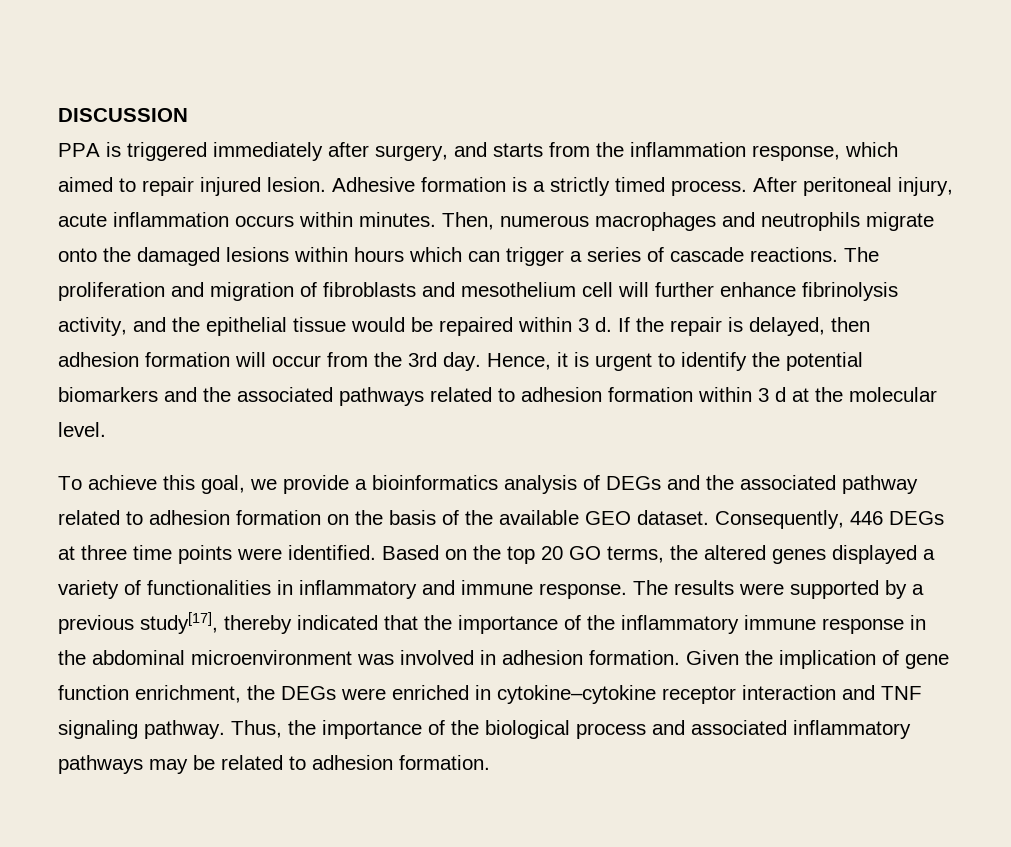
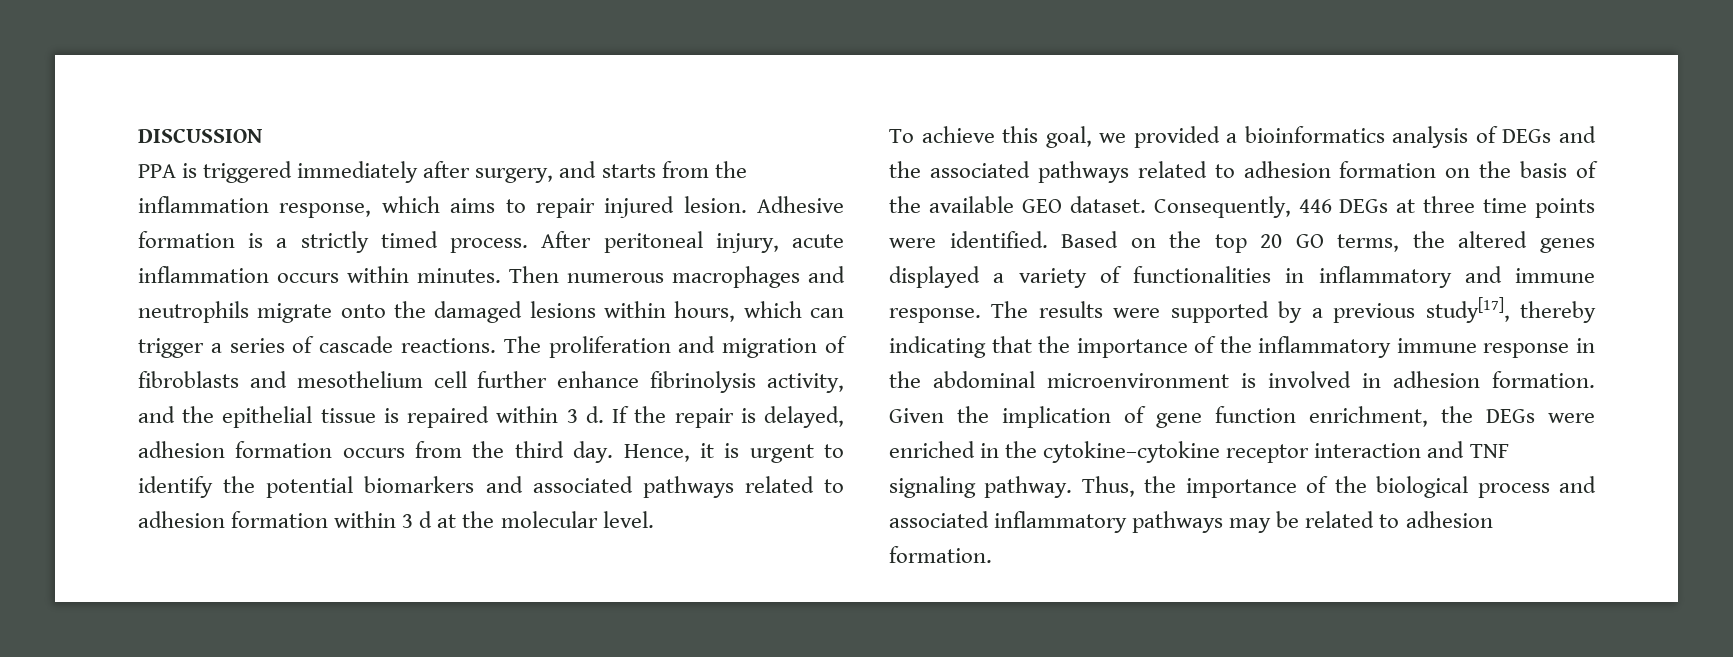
[58,177,113,192] aimed -> [450,198,496,213] aims
[442,212,494,230] Then, -> [509,266,559,283] Then
[354,247,404,262] hours -> [674,301,736,322] hours,
[618,282,649,297] will -> (467, 379) none
[351,317,433,332] would be -> [383,408,399,423] is
[831,317,870,332] [58,352,437,367] then adhesion formation will occur from the 3rd -> [138,441,564,458] adhesion formation occurs from the third
[203,387,231,402] the -> (523, 484) none
[283,475,349,494] provide -> [1133,126,1220,148] provided
[842,475,918,494] pathway -> [1037,161,1129,183] pathways
[297,615,378,630] indicated -> [889,336,986,358] indicating
[357,654,394,665] was -> [1241,373,1256,388] is
(491, 692) none -> [1005,441,1038,458] the

